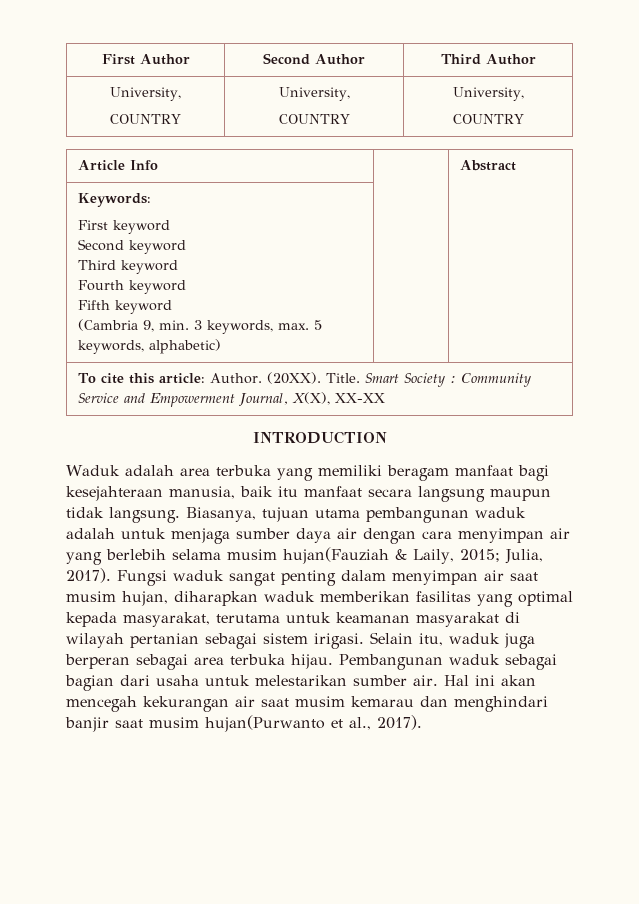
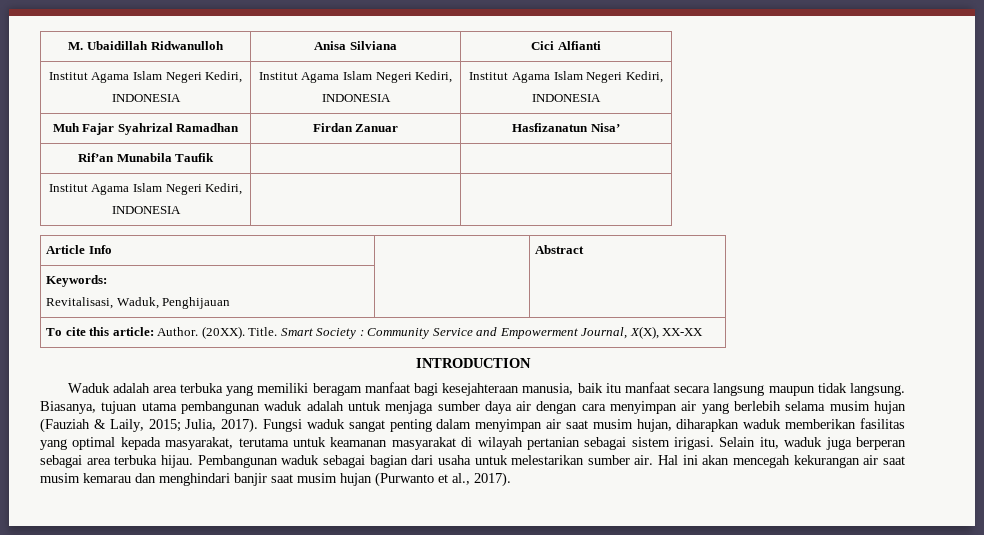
[101,54,190,65] [263,53,365,65] [440,54,536,65] [110,87,182,101] [110,114,181,124] [278,87,350,101] [278,114,350,124] [452,87,524,101] [452,114,524,124] [78,160,159,171] [460,160,517,171] [78,193,152,207] [78,220,171,234] [78,239,187,254] [78,260,179,274] [78,280,187,294] [78,300,173,314] [78,319,323,334] [78,339,222,354] First Author | Second Author | Third Author // University, // COUNTRY | University, // COUNTRY | University, // COUNTRY // Article Info | | Abstract // Keywords: // First keyword // Second keyword // Third keyword // Fourth keyword // Fifth keyword // (Cambria 9, min. 3 keywords, max. 5 keywords, alphabetic) -> [68,41,224,50] [314,41,397,50] [531,41,601,50] [48,71,243,83] [111,94,181,102] [258,71,453,83] [321,94,391,102] [469,71,663,83] [532,94,601,102] [52,123,240,135] [312,123,399,132] [512,123,620,132] [77,153,215,162] [48,183,243,195] [111,206,181,214] [46,245,112,254] [535,245,585,254] [46,275,108,287] [46,297,231,309] M. Ubaidillah Ridwanulloh | Anisa Silviana | Cici Alfianti // Institut Agama Islam Negeri Kediri, // INDONESIA | Institut Agama Islam Negeri Kediri, // INDONESIA | Institut Agama Islam Negeri Kediri, // INDONESIA // Muh Fajar Syahrizal Ramadhan | Firdan Zanuar | Hasfizanatun Nisa’ // Rif’an Munabila Taufik | | // Institut Agama Islam Negeri Kediri, // INDONESIA | | // Article Info | | Abstract // Keywords: // Revitalisasi, Waduk, Penghijauan
[283,547,389,564] hujan(Fauziah -> [873,401,906,414] [40,418,90,433] hujan (Fauziah
[205,715,325,732] hujan(Purwanto -> [340,472,434,487] hujan (Purwanto

